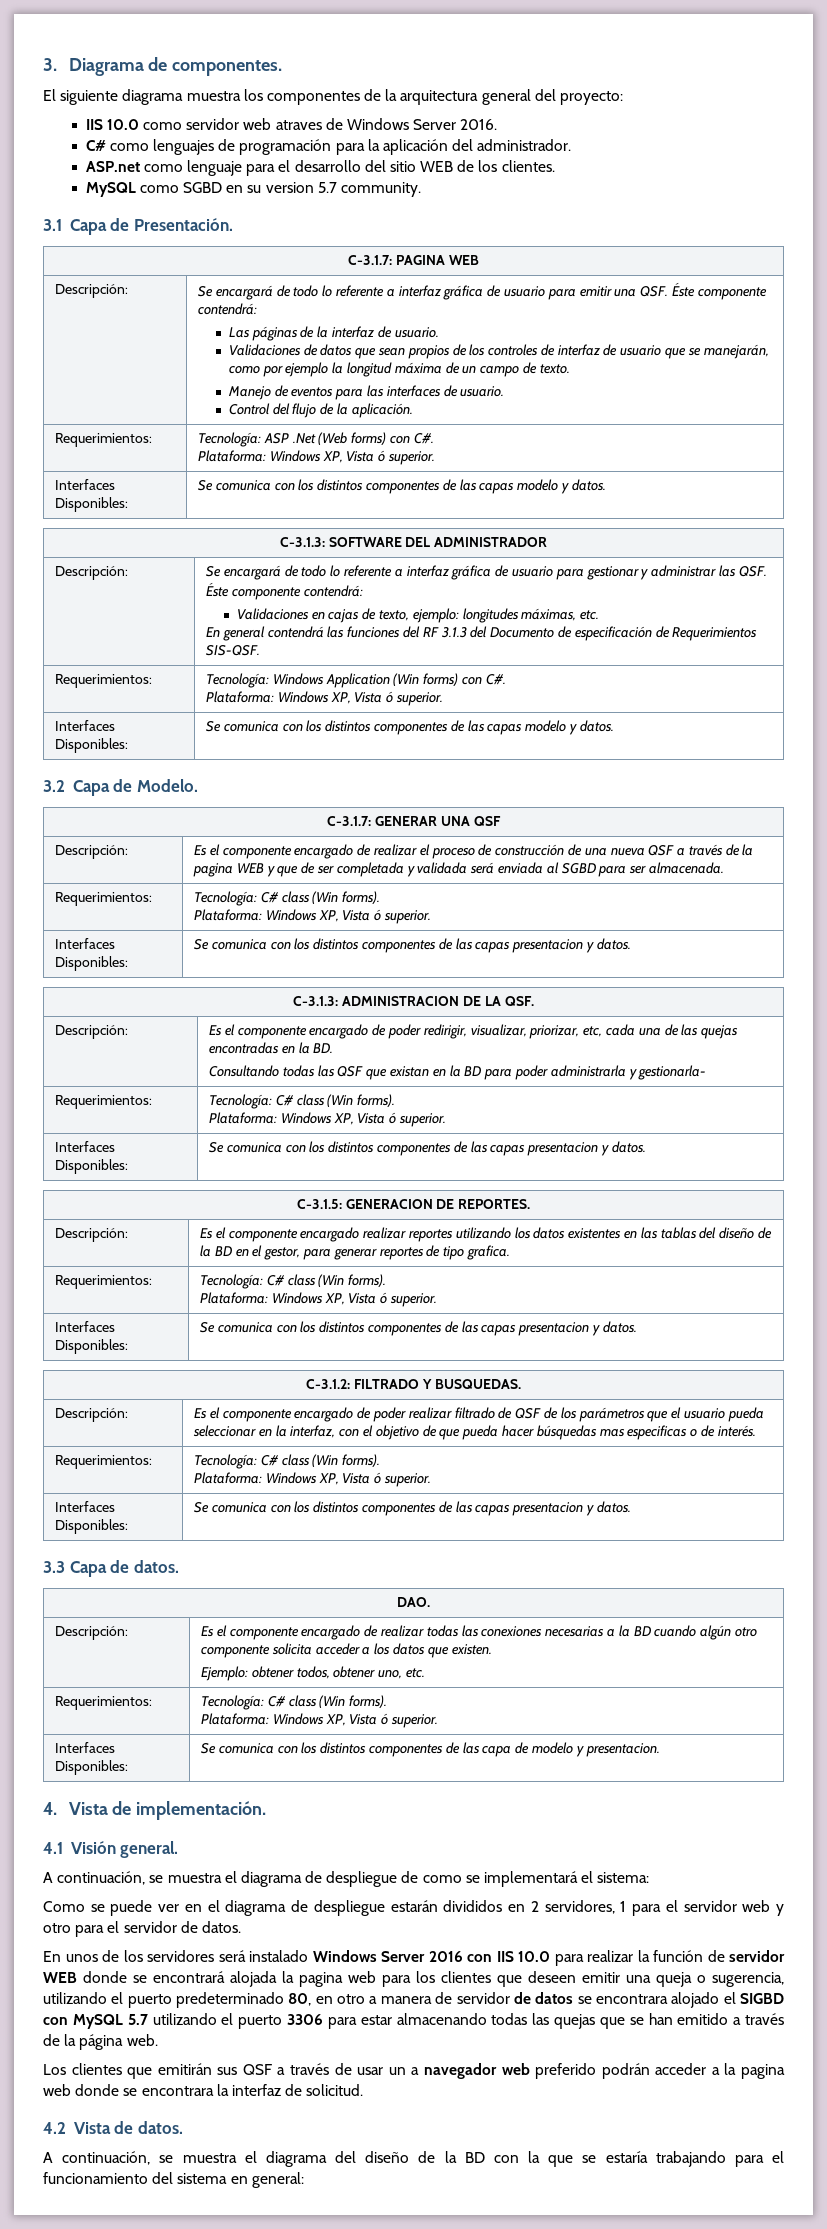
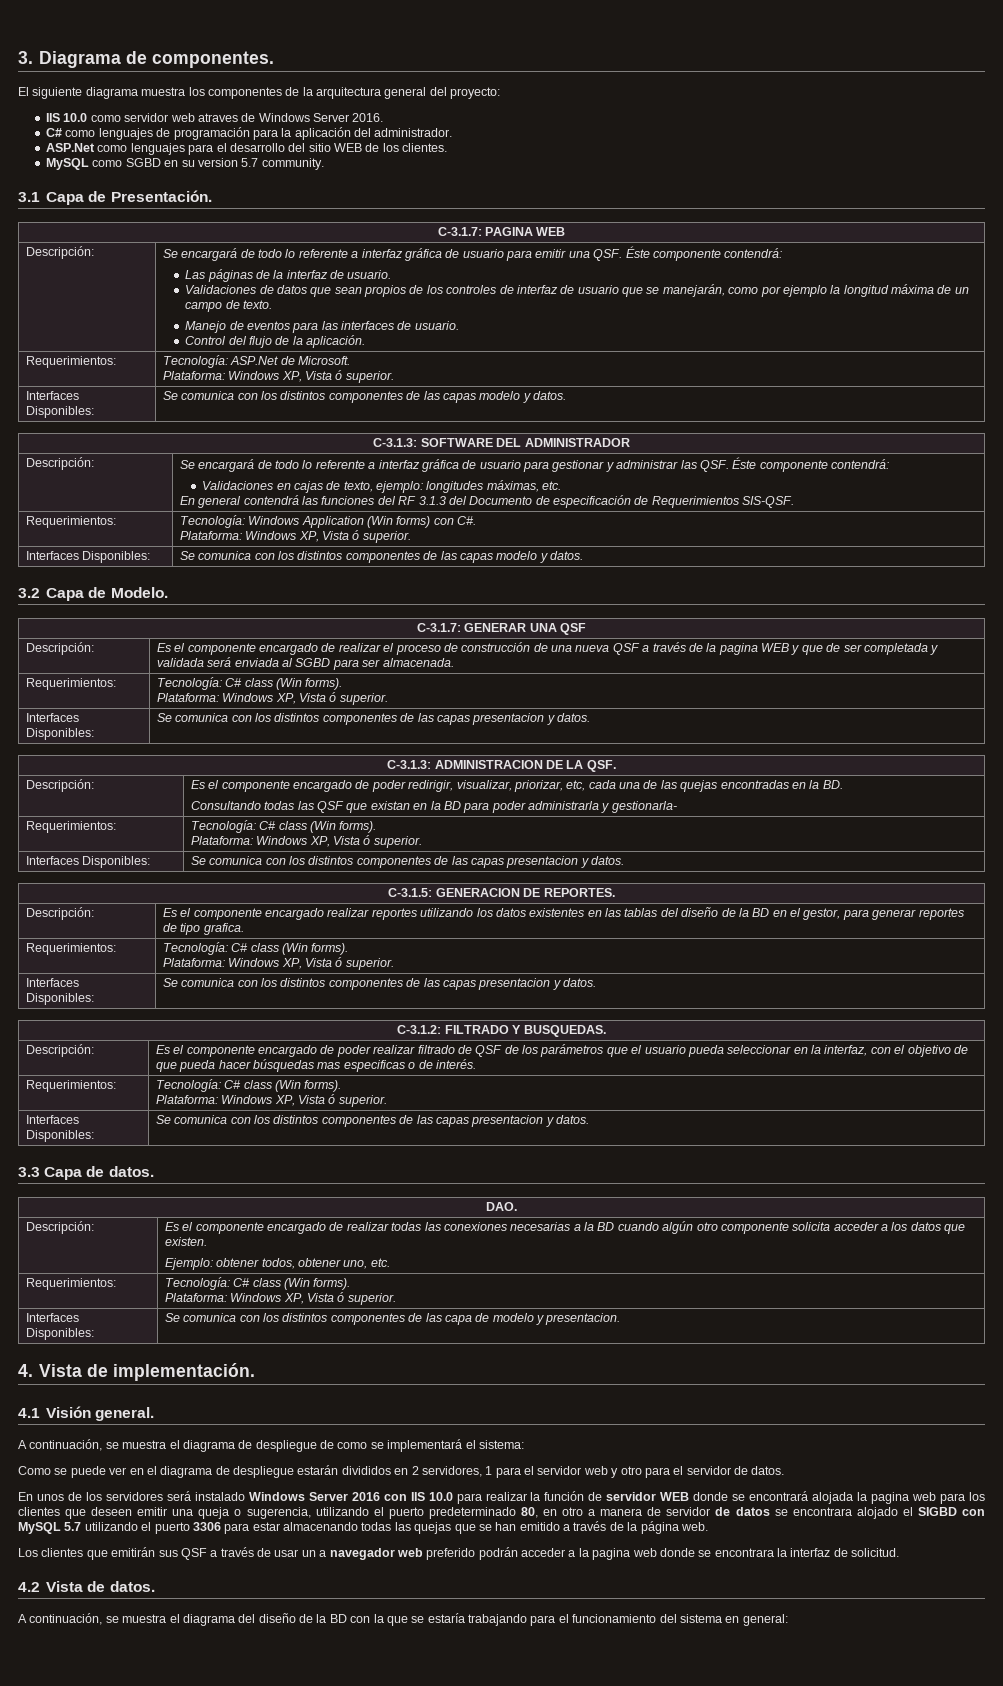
[85,160,242,176] ASP.net como lenguaje -> [46,143,185,155] ASP.Net como lenguajes
[263,432,434,445] ASP .Net (Web forms) con C#. -> [230,356,350,365] ASP.Net de Microsoft.

